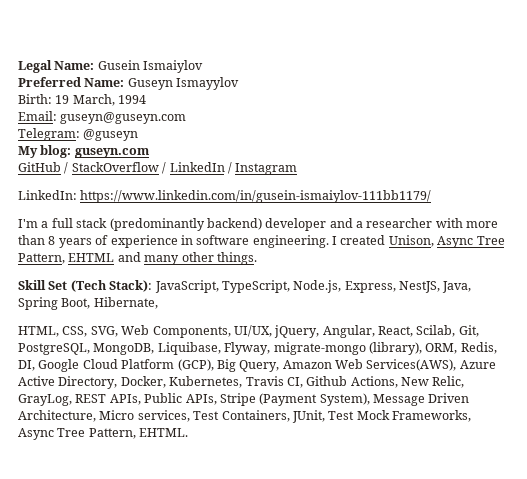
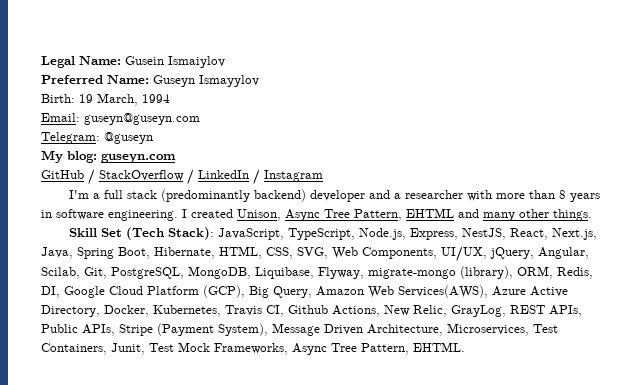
[18,190,432,203] // LinkedIn: https://www.linkedin.com/in/gusein-ismaiylov-111bb1179/ -> (323, 176) none
[95,235,178,248] of experience -> (601, 197) none
(440, 287) none -> [510,228,598,240] React, Next.js,
(158, 303) // -> (215, 253) none
[378,326,413,337] React, -> (589, 253) none
[99,410,190,422] Micro services, -> [447,323,529,336] Microservices,
[291,410,325,423] JUnit, -> [111,343,145,355] Junit,

